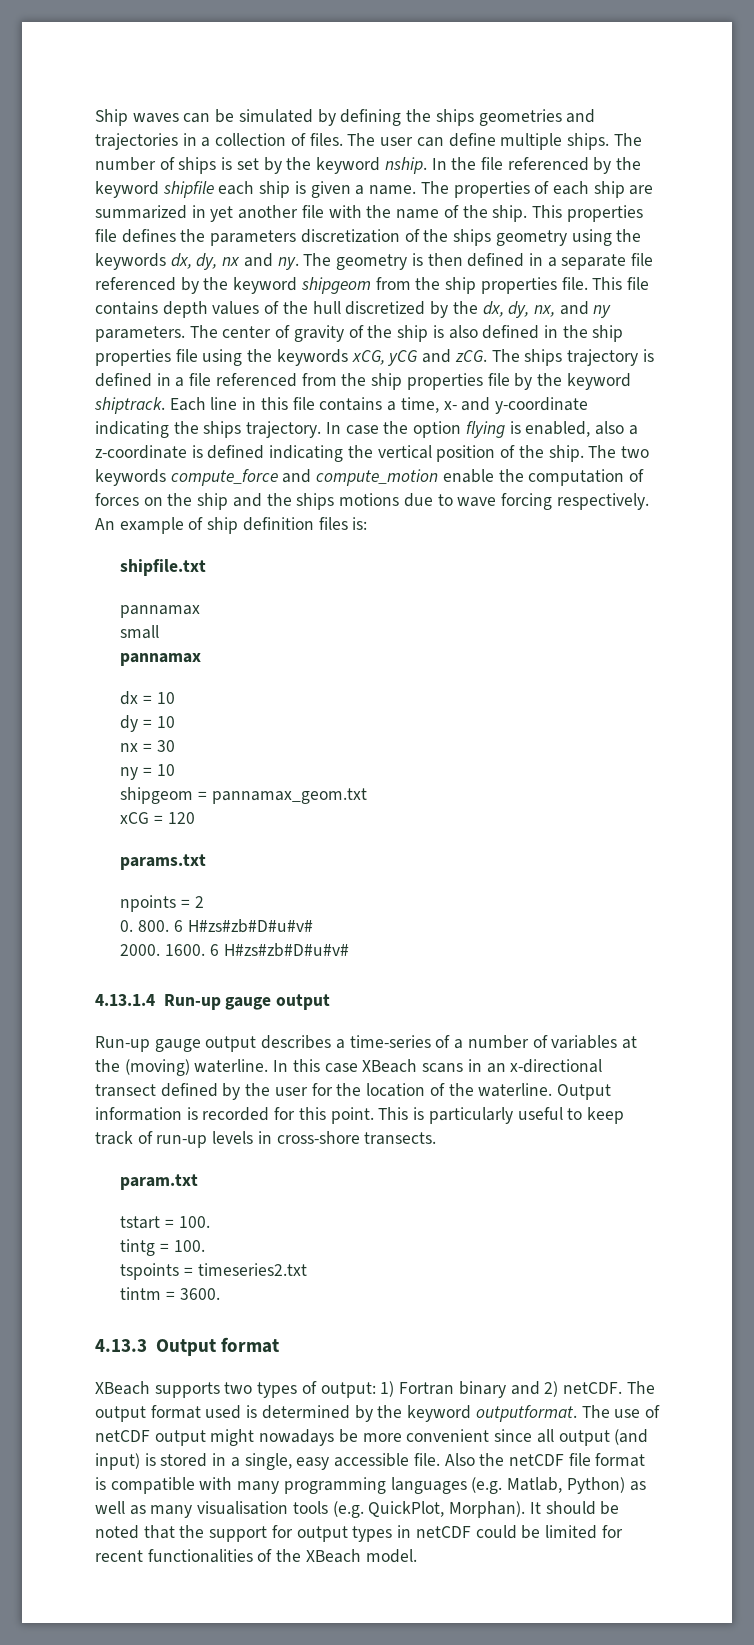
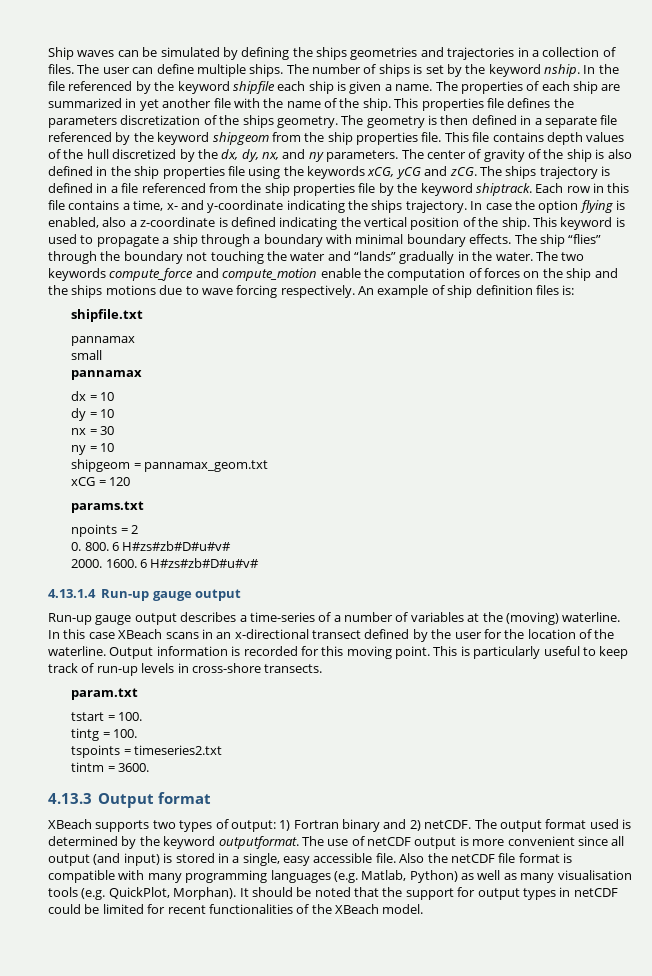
[495,229,642,246] [95,253,299,270] geometry using the keywords dx, dy, nx and ny. -> [276,116,338,128] geometry.
[210,397,238,410] line -> [566,186,590,193] row
(584, 453) none -> [532,217,625,230] [48,234,602,247] [48,251,533,264] This keyword is used to propagate a ship through a boundary with minimal boundary effects. The ship “flies” through the boundary not touching the water and “lands” gradually in the water.
(326, 1113) none -> [346,646,392,659] moving
[210,1429,358,1446] might nowadays be -> [459,836,469,846] is

